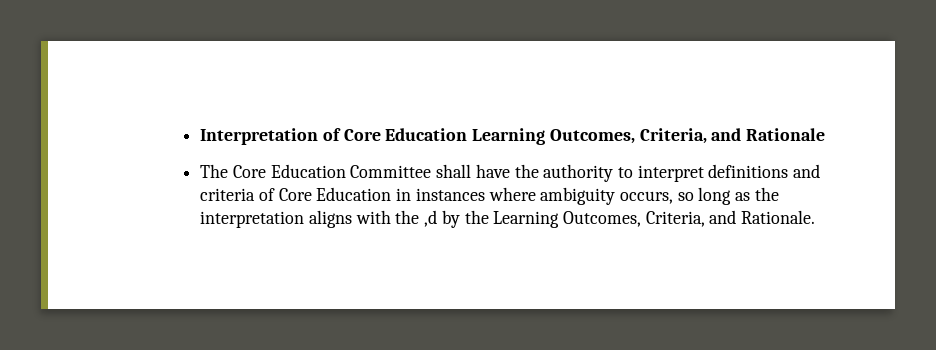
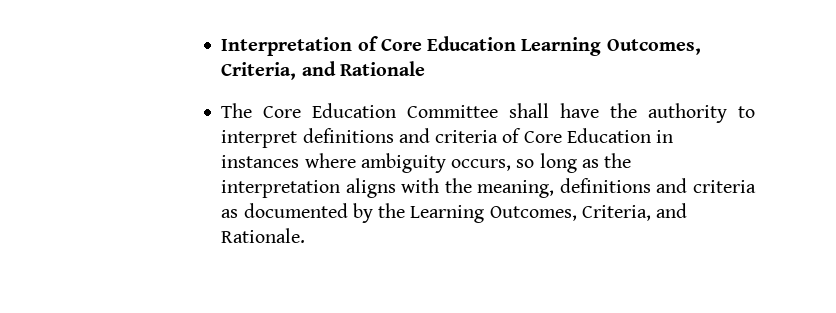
[424,210,438,227] ,d -> [477,178,756,198] [221,203,348,218] meaning, definitions and criteria as documented

